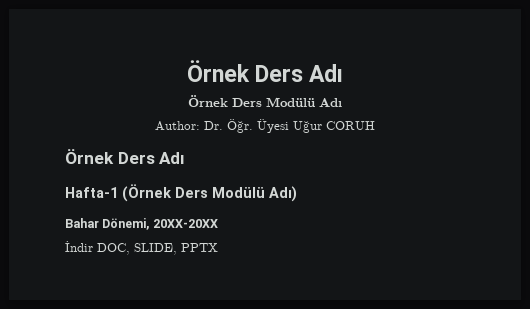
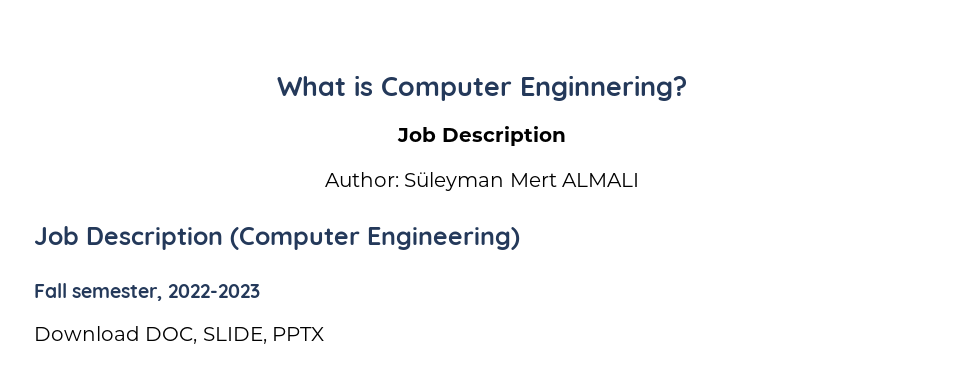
[186,60,344,82] [188,95,342,107] [155,119,375,133] [65,149,186,164] [65,184,297,202] [65,218,218,230] [65,241,93,252] Örnek Ders Adı // Örnek Ders Modülü Adı // Author: Dr. Öğr. Üyesi Uğur CORUH // Örnek Ders Adı // Hafta-1 (Örnek Ders Modülü Adı) // Bahar Dönemi, 20XX-20XX // İndir -> [277,75,687,101] [397,126,566,146] [324,172,640,191] [34,226,520,250] [34,283,260,301] [34,326,140,341] What is Computer Enginnering? // Job Description // Author: Süleyman Mert ALMALI // Job Description (Computer Engineering) // Fall semester, 2022-2023 // Download

